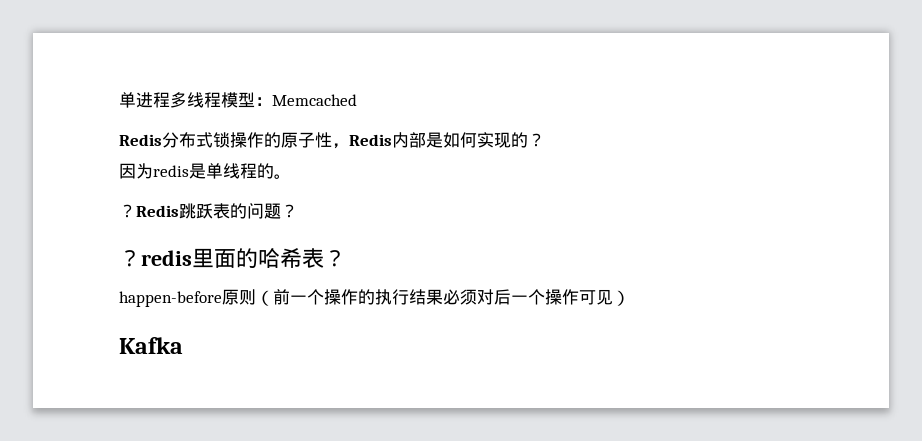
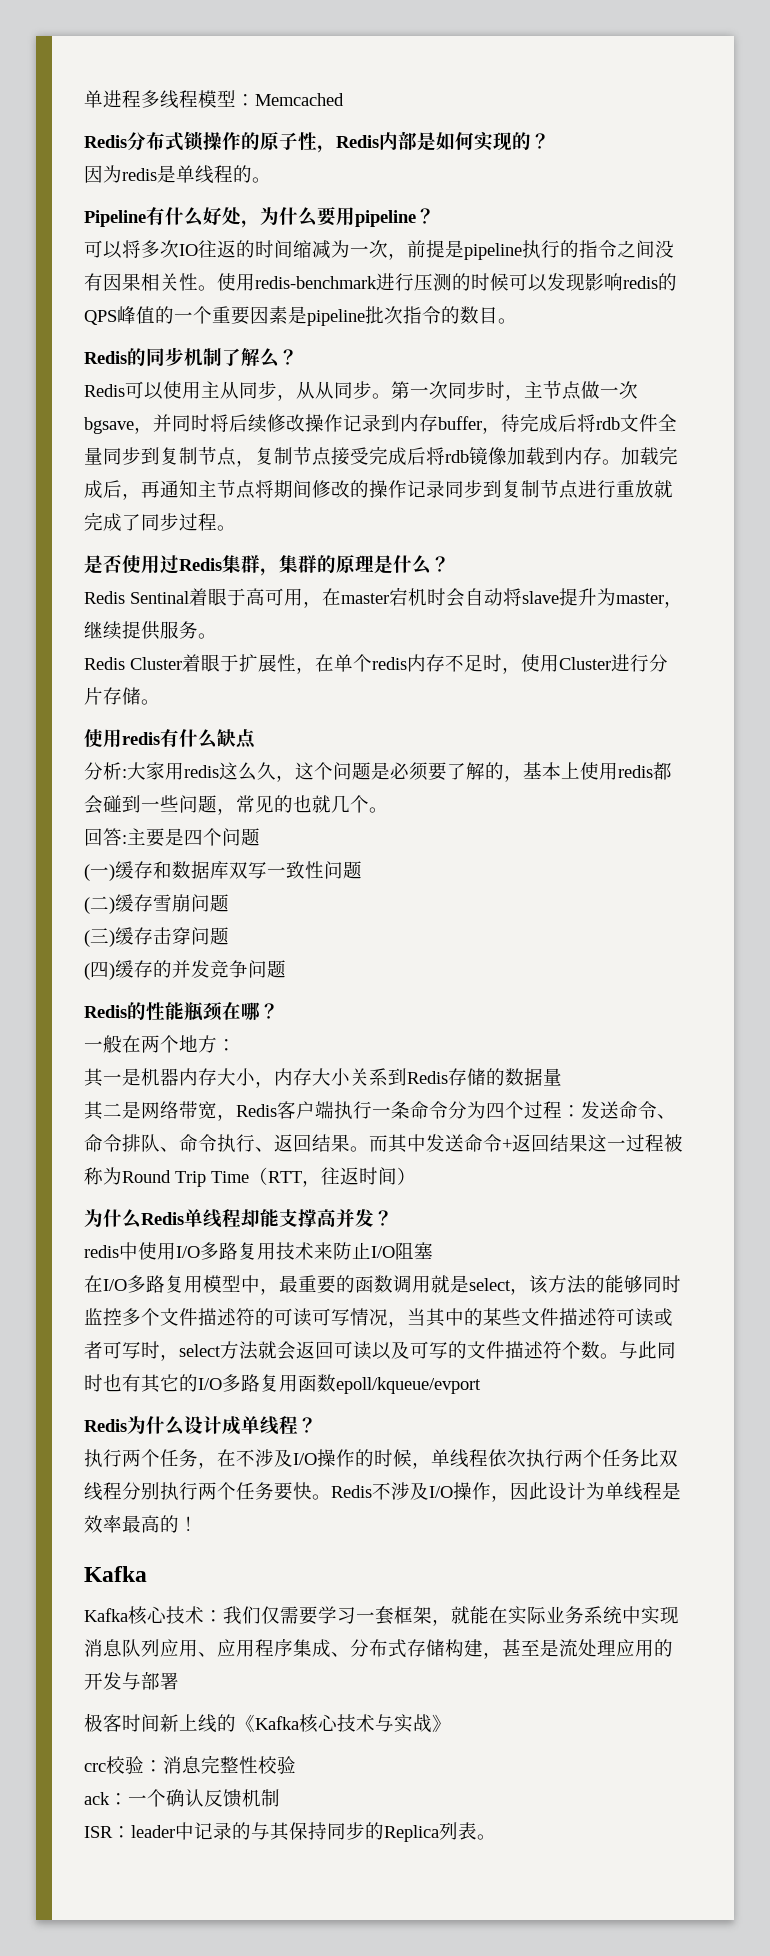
[119,203,298,219] [119,248,346,268] [119,289,630,307] [119,337,183,354] ？Redis跳跃表的问题？ // ？redis里面的哈希表？ // happen-before原则（前一个操作的执行结果必须对后一个操作可见） // Kafka -> [84,207,435,228] [84,240,674,260] [84,273,677,292] [84,306,517,326] [84,347,298,367] [84,380,638,401] [84,413,677,434] [84,446,678,467] [84,479,673,500] [84,512,236,532] [84,554,450,576] [84,587,683,608] [84,621,217,640] [84,654,668,674] [84,687,160,705] [84,729,256,749] [84,762,672,782] [84,795,388,815] [84,828,260,847] [84,861,362,881] [84,894,229,914] [84,927,229,947] [84,960,286,980] [84,1002,279,1021] [84,1035,236,1053] [84,1068,562,1088] [84,1101,676,1121] [84,1134,683,1153] [84,1167,416,1187] [84,1208,393,1228] [84,1242,433,1260] [84,1275,681,1295] [84,1308,673,1328] [84,1341,676,1361] [84,1374,481,1394] [84,1416,317,1435] [84,1449,678,1469] [84,1482,681,1502] [84,1515,198,1533] [84,1566,147,1582] [84,1606,679,1626] [84,1639,673,1659] [84,1672,179,1690] [84,1713,451,1733] [84,1755,296,1774] [84,1789,280,1808] [84,1822,496,1842] Pipeline有什么好处，为什么要用pipeline？ // 可以将多次IO往返的时间缩减为一次，前提是pipeline执行的指令之间没有因果相关性。使用redis-benchmark进行压测的时候可以发现影响redis的QPS峰值的一个重要因素是pipeline批次指令的数目。 // Redis的同步机制了解么？ // Redis可以使用主从同步，从从同步。第一次同步时，主节点做一次bgsave，并同时将后续修改操作记录到内存buffer，待完成后将rdb文件全量同步到复制节点，复制节点接受完成后将rdb镜像加载到内存。加载完成后，再通知主节点将期间修改的操作记录同步到复制节点进行重放就完成了同步过程。 // 是否使用过Redis集群，集群的原理是什么？ // Redis Sentinal着眼于高可用，在master宕机时会自动将slave提升为master，继续提供服务。 // Redis Cluster着眼于扩展性，在单个redis内存不足时，使用Cluster进行分片存储。 // 使用redis有什么缺点 // 分析:大家用redis这么久，这个问题是必须要了解的，基本上使用redis都会碰到一些问题，常见的也就几个。 // 回答:主要是四个问题 // (一)缓存和数据库双写一致性问题 // (二)缓存雪崩问题 // (三)缓存击穿问题 // (四)缓存的并发竞争问题 // Redis的性能瓶颈在哪？ // 一般在两个地方： // 其一是机器内存大小，内存大小关系到Redis存储的数据量 // 其二是网络带宽，Redis客户端执行一条命令分为四个过程：发送命令、命令排队、命令执行、返回结果。而其中发送命令+返回结果这一过程被称为Round Trip Time（RTT，往返时间） // 为什么Redis单线程却能支撑高并发？ // redis中使用I/O多路复用技术来防止I/O阻塞 // 在I/O多路复用模型中，最重要的函数调用就是select，该方法的能够同时监控多个文件描述符的可读可写情况，当其中的某些文件描述符可读或者可写时，select方法就会返回可读以及可写的文件描述符个数。与此同时也有其它的I/O多路复用函数epoll/kqueue/evport // Redis为什么设计成单线程？ // 执行两个任务，在不涉及I/O操作的时候，单线程依次执行两个任务比双线程分别执行两个任务要快。Redis不涉及I/O操作，因此设计为单线程是效率最高的！ // Kafka // Kafka核心技术：我们仅需要学习一套框架，就能在实际业务系统中实现消息队列应用、应用程序集成、分布式存储构建，甚至是流处理应用的开发与部署 // 极客时间新上线的《Kafka核心技术与实战》 // crc校验：消息完整性校验 // ack：一个确认反馈机制 // ISR：leader中记录的与其保持同步的Replica列表。

